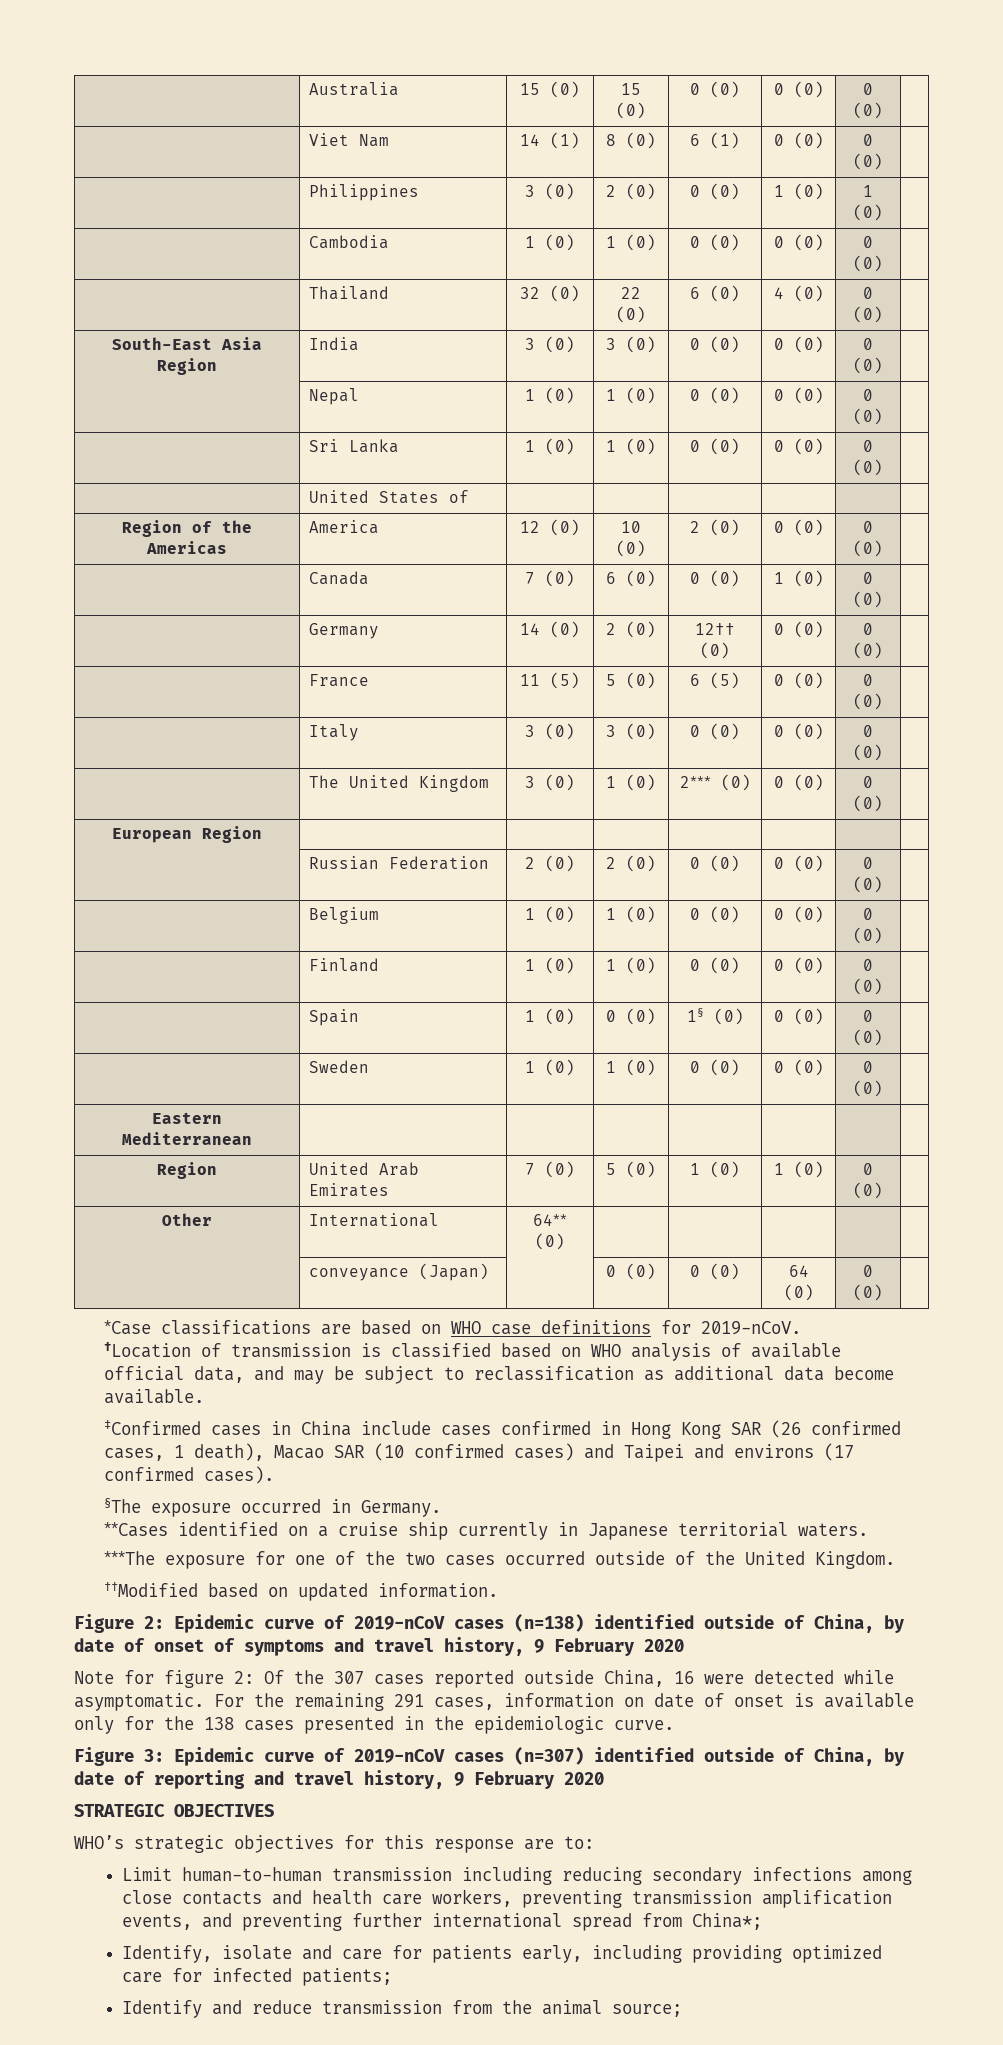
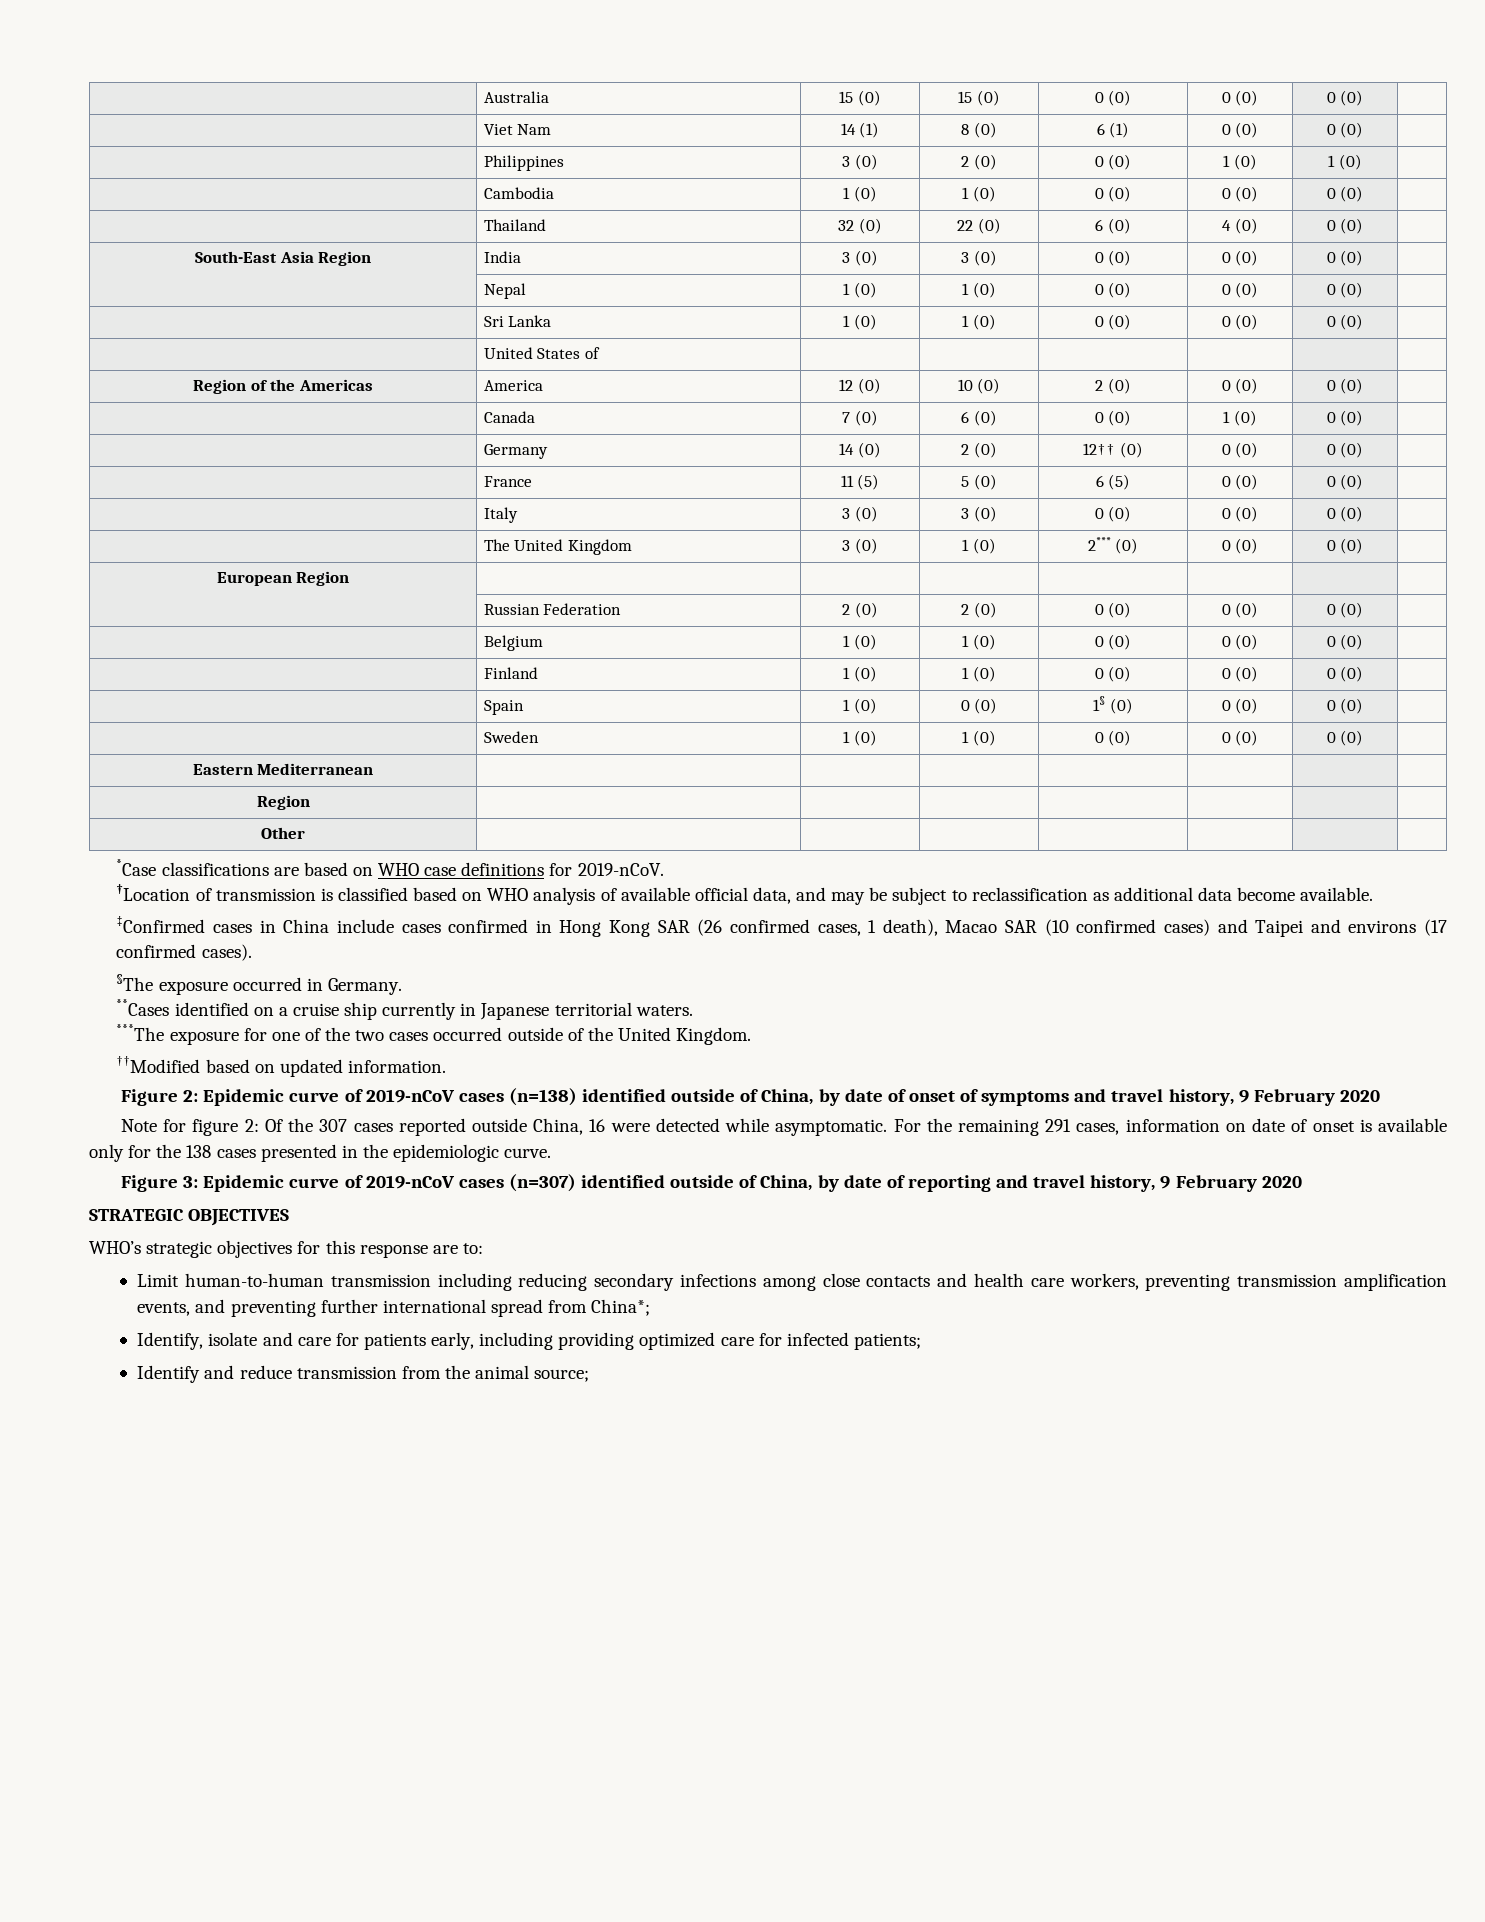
[308,1162,419,1176] [308,1183,389,1197] [525,1161,575,1178] [606,1161,656,1178] [690,1161,740,1178] [773,1161,824,1178] [863,1163,873,1175] [853,1182,883,1199] [162,1213,212,1226] [308,1213,439,1227] [533,1214,567,1226] [535,1233,565,1250] [308,1263,489,1281] [606,1263,656,1280] [690,1263,740,1280] [788,1265,809,1277] [783,1284,814,1301] [863,1265,873,1277] [853,1284,883,1301] United Arab Emirates | 7 (0) | 5 (0) | 1 (0) | 1 (0) | 0 (0) | // Other | International | 64** (0) | | | | | // | conveyance (Japan) | | 0 (0) | 0 (0) | 64 (0) | 0 (0) -> [261,827,305,839] | | | | | | // Other | | | | | |

